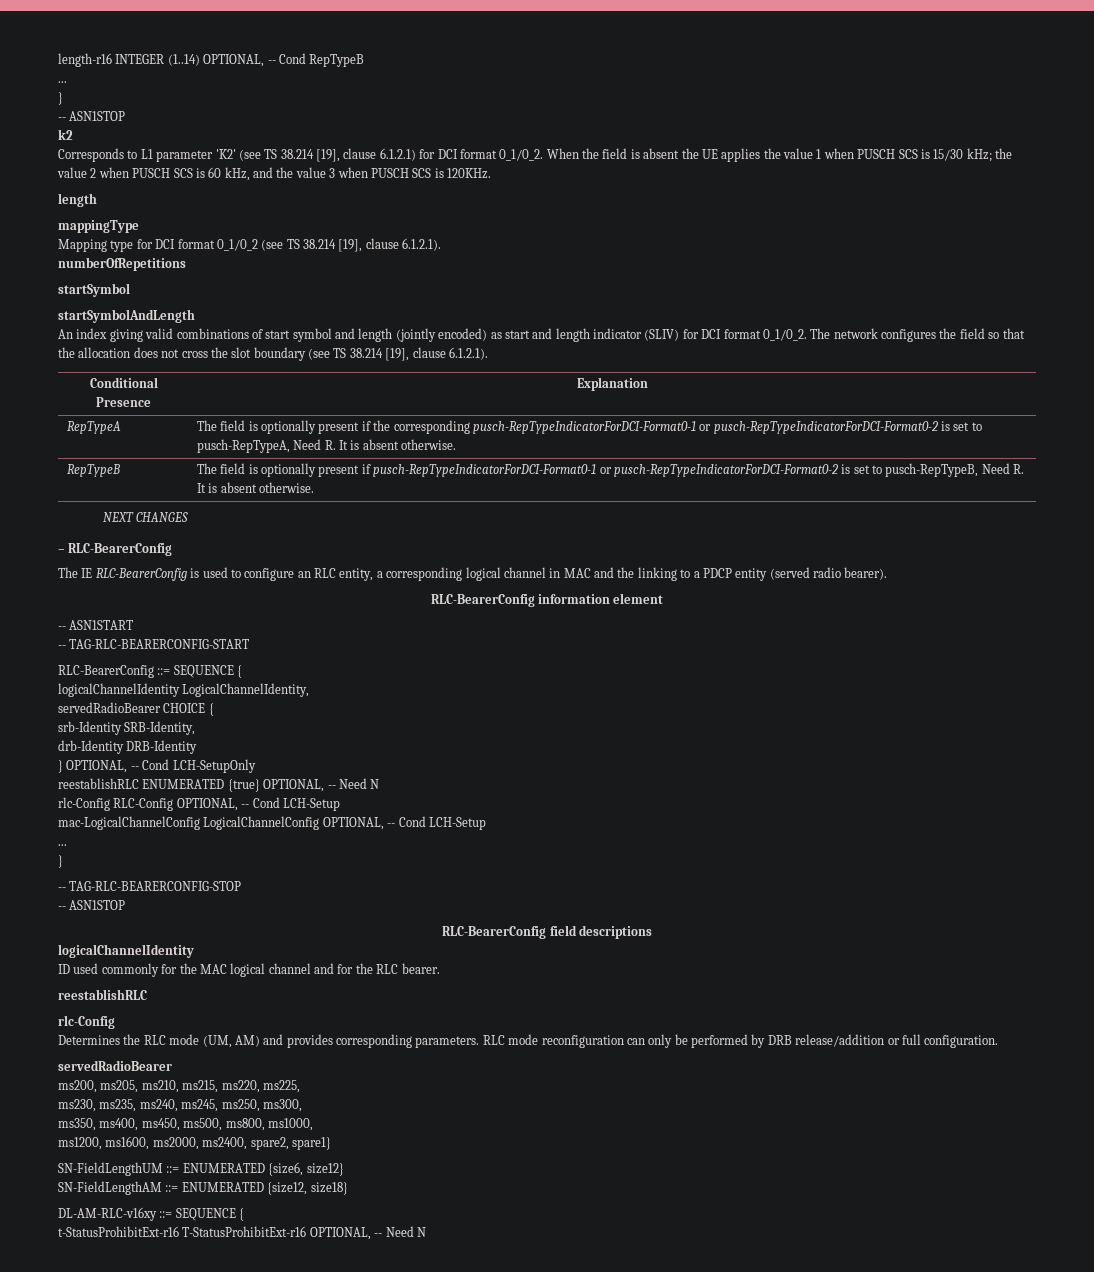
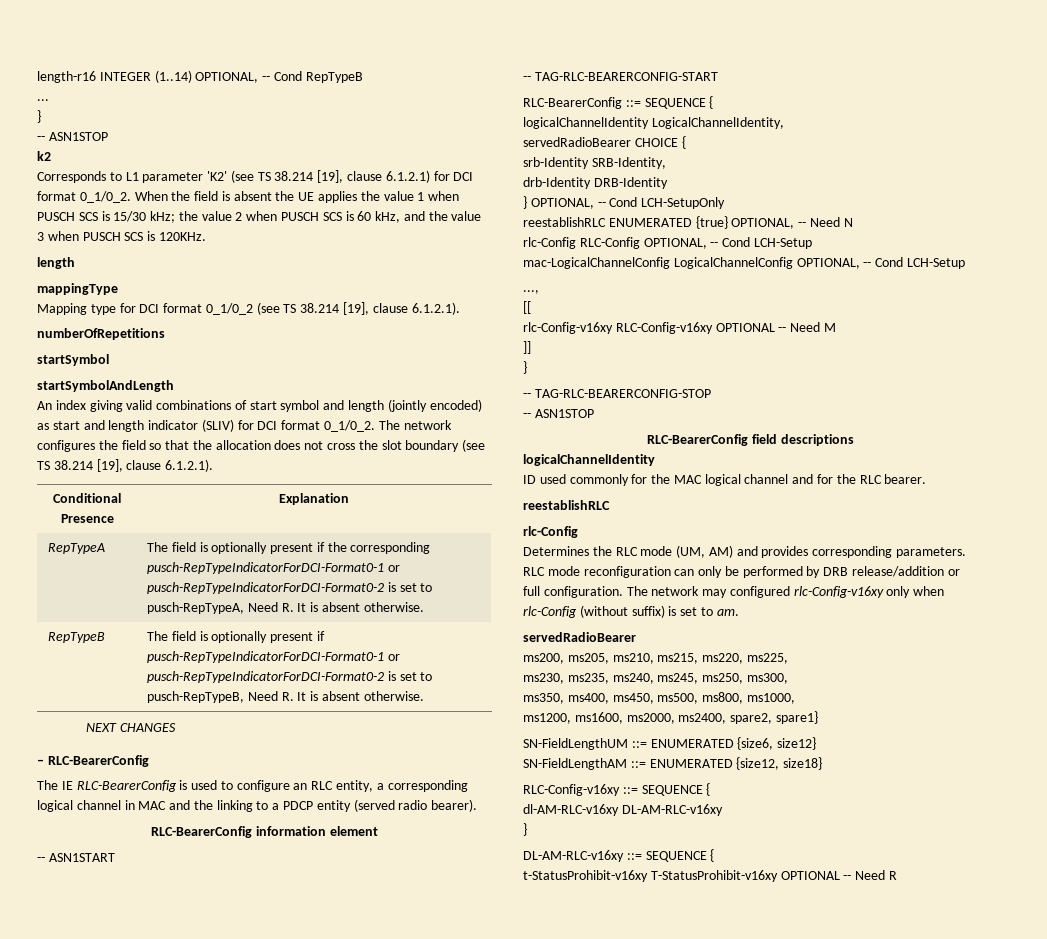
[58,844,67,846] ... -> [523,290,539,294] [523,301,531,314] [523,322,836,334] [523,341,531,354] ..., // [[ // rlc-Config-v16xy RLC-Config-v16xy OPTIONAL -- Need M // ]]
(999, 1041) none -> [626,586,945,598] [523,605,739,618] The network may configured rlc-Config-v16xy only when rlc-Config (without suffix) is set to am.
(348, 1188) none -> [523,783,711,796] [523,804,723,816] [523,823,527,836] // RLC-Config-v16xy ::= SEQUENCE { // dl-AM-RLC-v16xy DL-AM-RLC-v16xy // }
[58,1226,426,1240] t-StatusProhibitExt-r16 T-StatusProhibitExt-r16 OPTIONAL, -- Need N -> [523,870,897,882] t-StatusProhibit-v16xy T-StatusProhibit-v16xy OPTIONAL -- Need R

